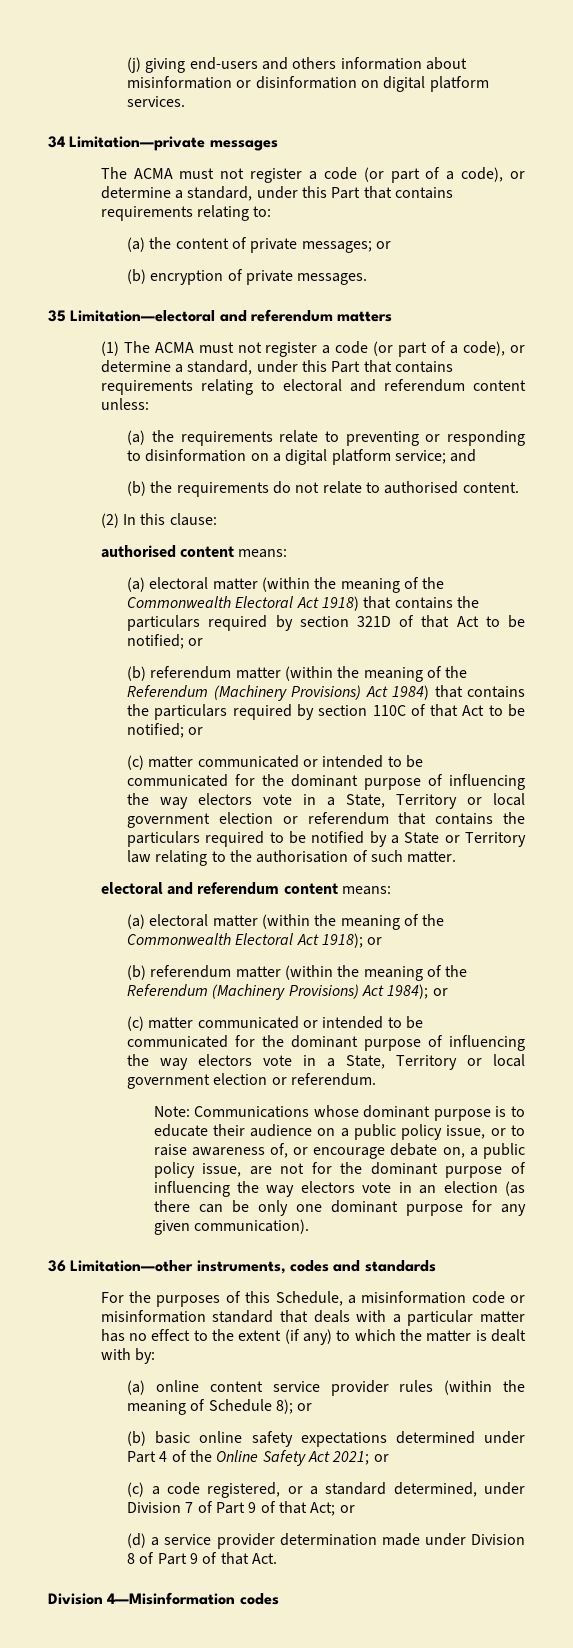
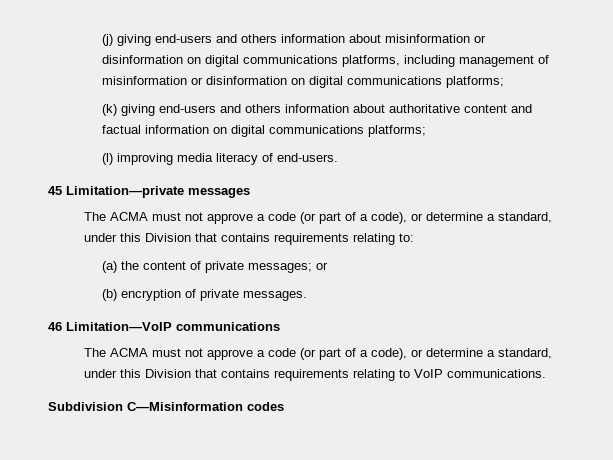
[429,76,489,92] [127,96,186,107] [48,136,65,148] platform services. // 34 -> [242,55,549,67] [101,76,504,88] [101,104,532,116] [101,125,426,137] [101,153,338,165] [48,186,62,195] communications platforms, including management of misinformation or disinformation on digital communications platforms; // (k) giving end-users and others information about authoritative content and factual information on digital communications platforms; // (l) improving media literacy of end-users. // 45
[250,168,303,183] register -> [206,213,253,224] approve
[331,187,361,199] Part -> [144,233,191,242] Division
[48,309,393,322] [100,341,318,357] 35 Limitation—electoral and referendum matters // (1) The ACMA must not register -> [48,322,280,331] [83,348,253,360] 46 Limitation—VoIP communications // The ACMA must not approve
[331,361,361,373] Part -> [144,369,191,378] Division
[282,379,526,392] [100,398,149,410] [127,430,525,446] [127,449,477,465] [127,481,519,497] [100,513,217,528] [100,545,288,558] [127,577,445,593] [127,596,480,611] [127,615,525,631] [127,634,204,649] [127,666,468,682] [127,685,525,701] [127,704,526,720] [127,723,204,738] [127,755,424,770] [127,774,525,790] [127,793,525,809] [127,812,525,828] [127,831,527,847] [127,850,457,866] [100,882,392,895] [127,914,445,930] [127,933,383,948] [127,965,468,981] [127,984,448,1000] [127,1016,424,1031] [127,1035,525,1051] [127,1054,525,1070] [127,1073,377,1089] [153,1105,525,1121] [153,1124,525,1140] [153,1143,526,1159] [153,1162,526,1178] [153,1181,526,1197] [153,1200,526,1216] [153,1219,309,1235] [48,1260,436,1274] [100,1291,526,1307] [100,1310,525,1326] [100,1329,527,1345] [100,1348,156,1364] [127,1380,525,1396] [127,1399,313,1415] [127,1431,525,1447] [127,1450,389,1466] [127,1482,525,1498] [127,1501,355,1516] [127,1533,525,1549] [127,1552,278,1565] [48,1592,236,1605] electoral and referendum content unless: // (a) the requirements relate to preventing or responding to disinformation on a digital platform service; and // (b) the requirements do not relate to authorised content. // (2) In this clause: // authorised content means: // (a) electoral matter (within the meaning of the Commonwealth Electoral Act 1918) that contains the particulars required by section 321D of that Act to be notified; or // (b) referendum matter (within the meaning of the Referendum (Machinery Provisions) Act 1984) that contains the particulars required by section 110C of that Act to be notified; or // (c) matter communicated or intended to be communicated for the dominant purpose of influencing the way electors vote in a State, Territory or local government election or referendum that contains the particulars required to be notified by a State or Territory law relating to the authorisation of such matter. // electoral and referendum content means: // (a) electoral matter (within the meaning of the Commonwealth Electoral Act 1918); or // (b) referendum matter (within the meaning of the Referendum (Machinery Provisions) Act 1984); or // (c) matter communicated or intended to be communicated for the dominant purpose of influencing the way electors vote in a State, Territory or local government election or referendum. // Note: Communications whose dominant purpose is to educate their audience on a public policy issue, or to raise awareness of, or encourage debate on, a public policy issue, are not for the dominant purpose of influencing the way electors vote in an election (as there can be only one dominant purpose for any given communication). // 36 Limitation—other instruments, codes and standards // For the purposes of this Schedule, a misinformation code or misinformation standard that deals with a particular matter has no effect to the extent (if any) to which the matter is dealt with by: // (a) online content service provider rules (within the meaning of Schedule 8); or // (b) basic online safety expectations determined under Part 4 of the Online Safety Act 2021; or // (c) a code registered, or a standard determined, under Division 7 of Part 9 of that Act; or // (d) a service provider determination made under Division 8 of Part 9 of that Act. // Division 4—Misinformation -> [413,369,546,378] [48,402,243,411] VoIP communications. // Subdivision C—Misinformation

